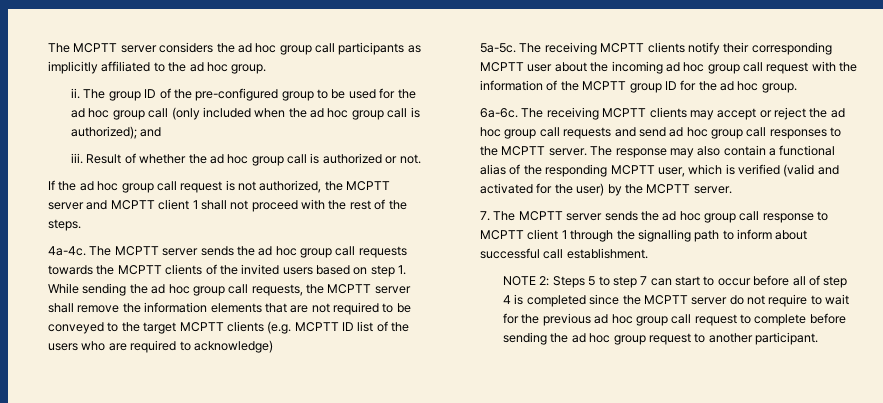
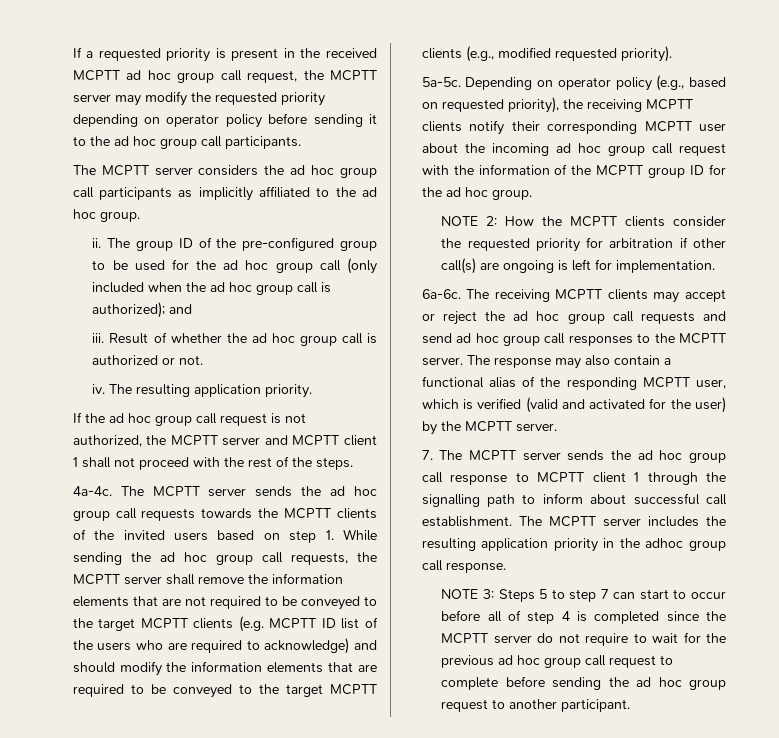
(48, 48) none -> [72,47,377,62] [72,70,377,83] [72,91,325,106] [72,113,377,128] [72,136,301,149] If a requested priority is present in the received MCPTT ad hoc group call request, the MCPTT server may modify the requested priority depending on operator policy before sending it to the ad hoc group call participants. //
(421, 159) none -> [92,384,313,398] // iv. The resulting application priority.
[480,43,542,53] // 5a-5c. The -> [353,640,377,650] [72,661,377,676] [72,684,377,698] [421,46,672,62] [421,75,726,91] [421,97,583,113] and should modify the information elements that are required to be conveyed to the target MCPTT clients (e.g., modified requested priority). // 5a-5c. Depending on operator policy (e.g., based on requested priority), the
(797, 88) none -> [441,216,726,227] [441,237,726,252] [441,258,716,274] // NOTE 2: How the MCPTT clients consider the requested priority for arbitration if other call(s) are ongoing is left for implementation.
[503,276,550,286] // NOTE 2: -> [518,516,726,527] [421,538,726,552] [421,560,506,573] [441,589,494,599] The MCPTT server includes the resulting application priority in the adhoc group call response. // NOTE 3:

